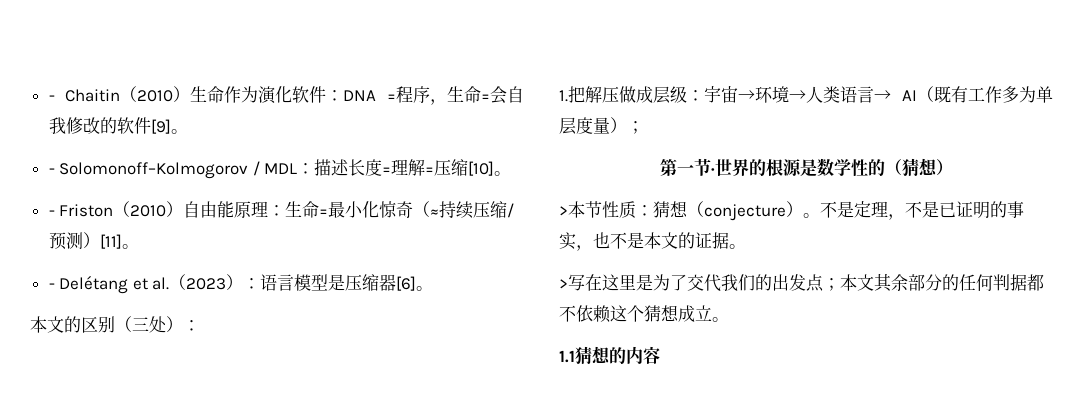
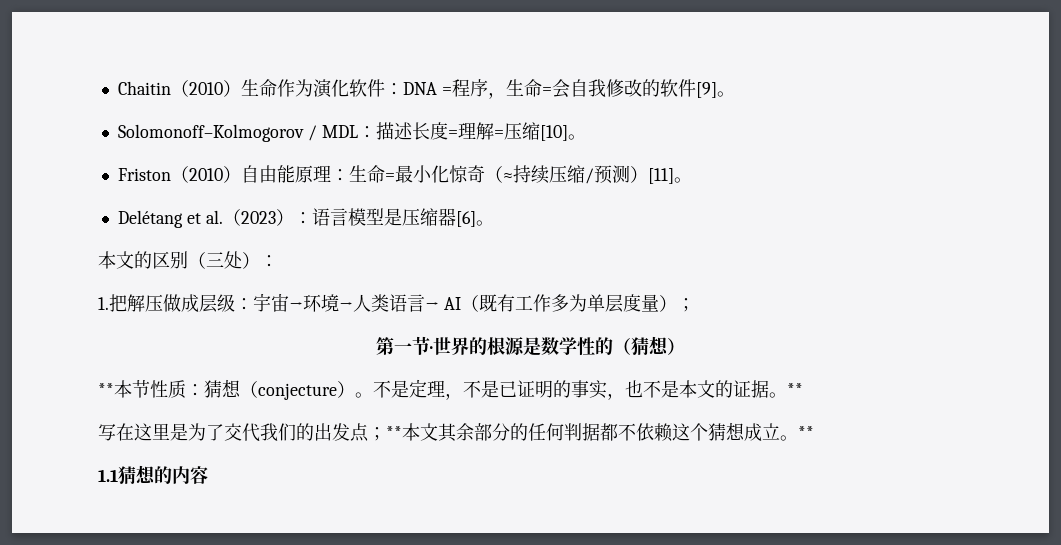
[48,95,55,101] - -> (117, 88) none
[48,168,55,174] - -> (735, 94) none
[48,210,55,216] - -> (586, 137) none
[48,283,55,289] - -> (692, 180) none
[559,206,568,216] > -> [98,383,114,396] **
[559,279,568,289] // > -> [787,383,803,396] ** //
(840, 284) none -> [386,426,402,439] **
(729, 319) none -> [798,426,814,439] **

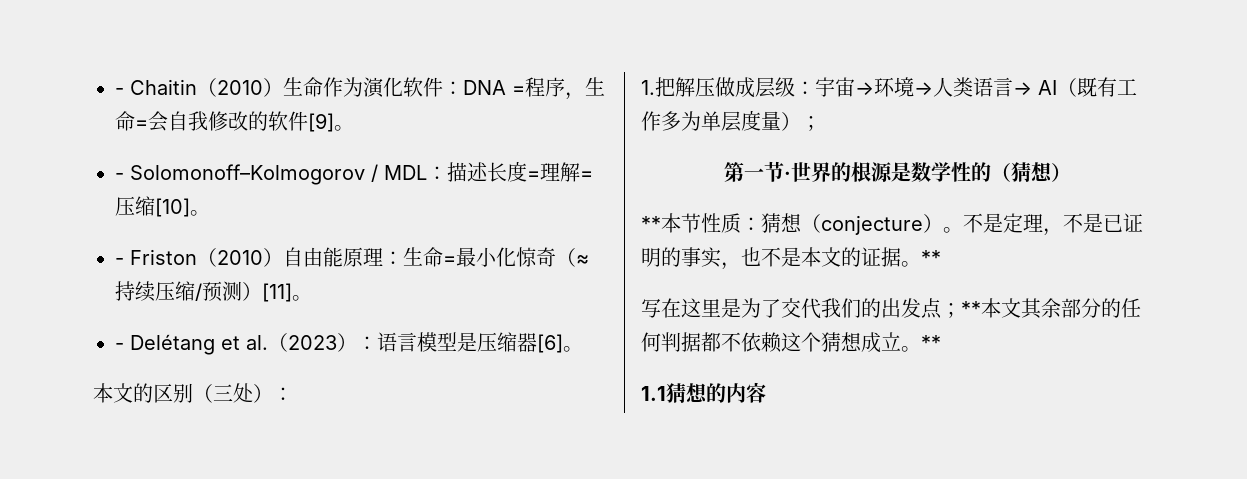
(117, 88) none -> [115,88,124,95] -
(735, 94) none -> [115,173,124,180] -
(586, 137) none -> [115,258,124,265] -
(692, 180) none -> [115,343,124,350] -

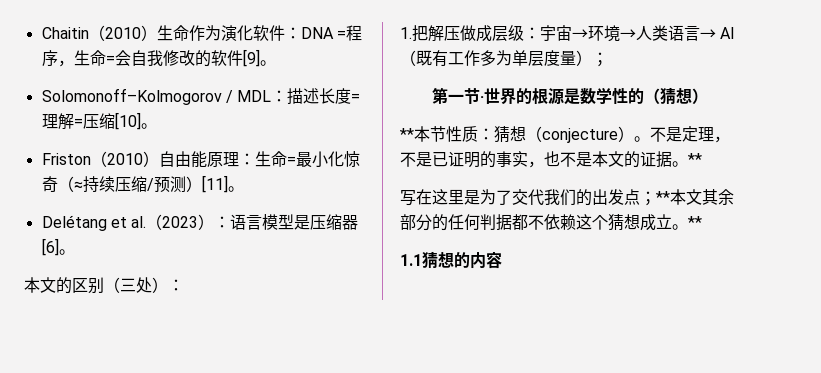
[115,88,124,95] - -> (41, 33) none
[115,173,124,180] - -> (276, 63) none
[115,258,124,265] - -> (157, 126) none
[115,343,124,350] - -> (244, 189) none

